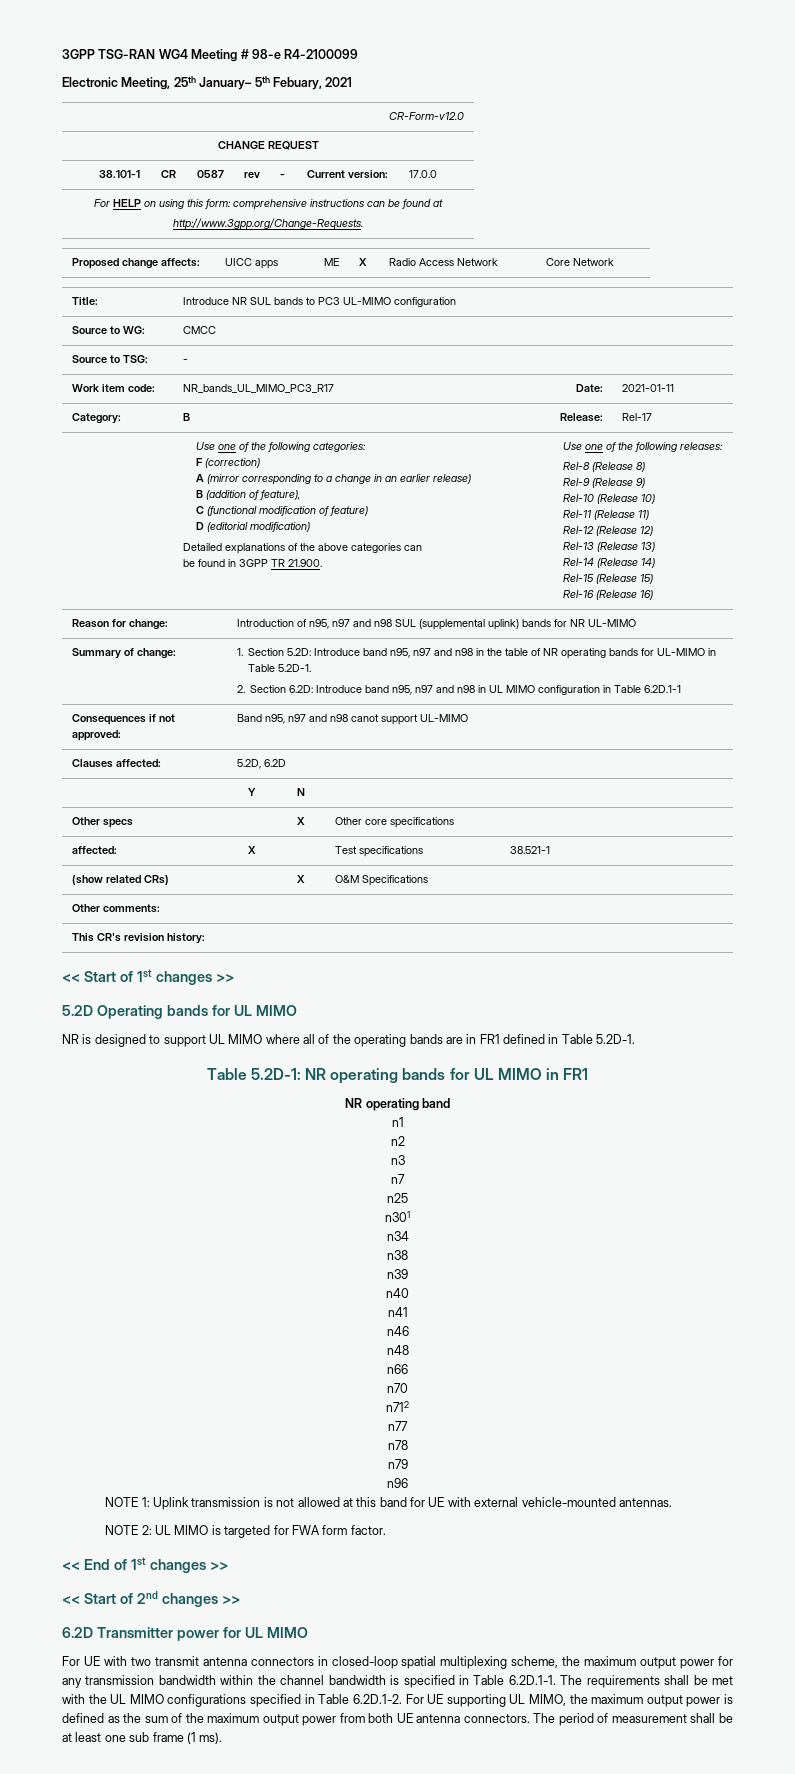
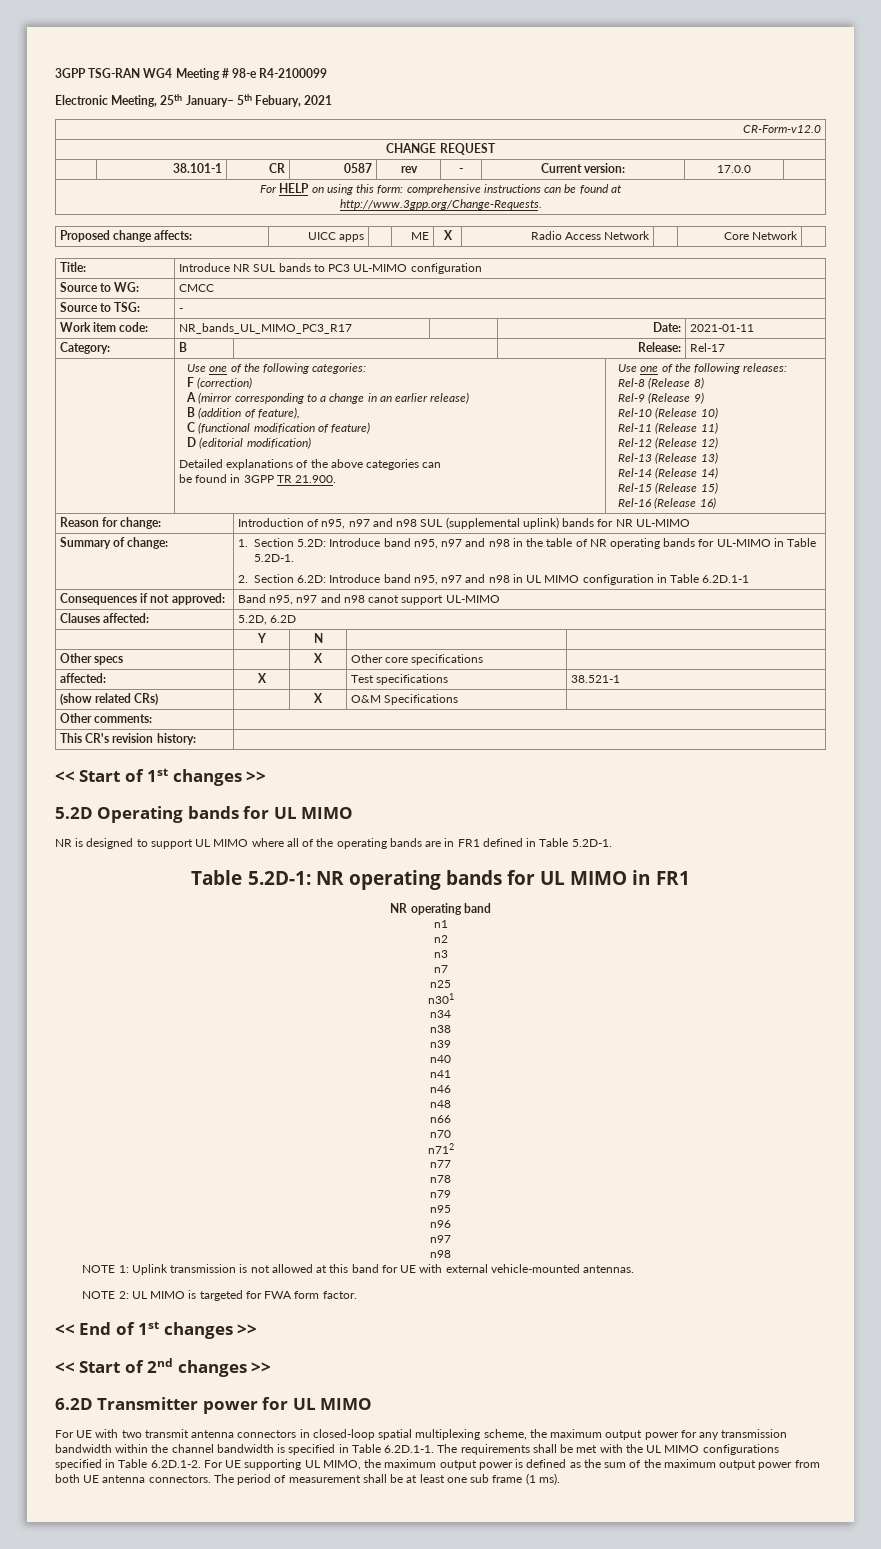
(408, 1464) none -> [430,1205,451,1213] // n95
(408, 1483) none -> [430,1235,451,1243] [430,1250,451,1258] // n97 // n98

